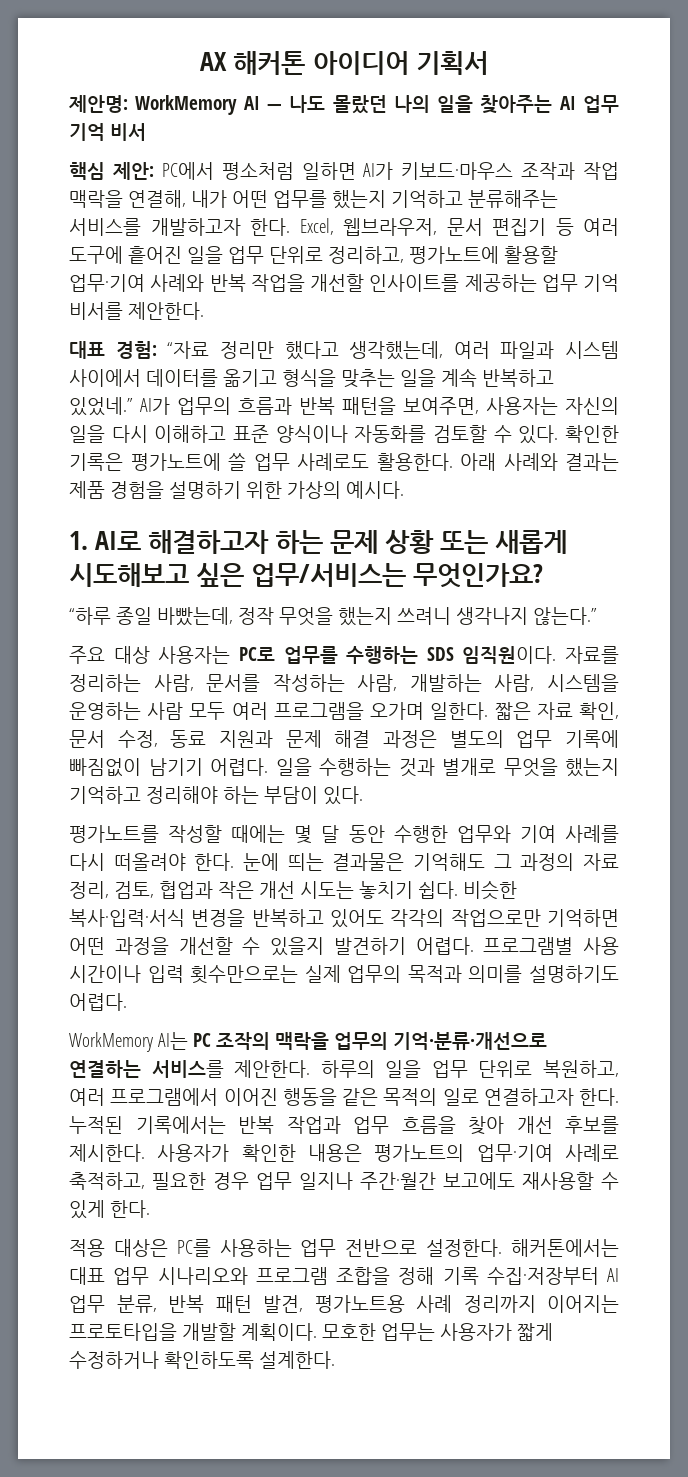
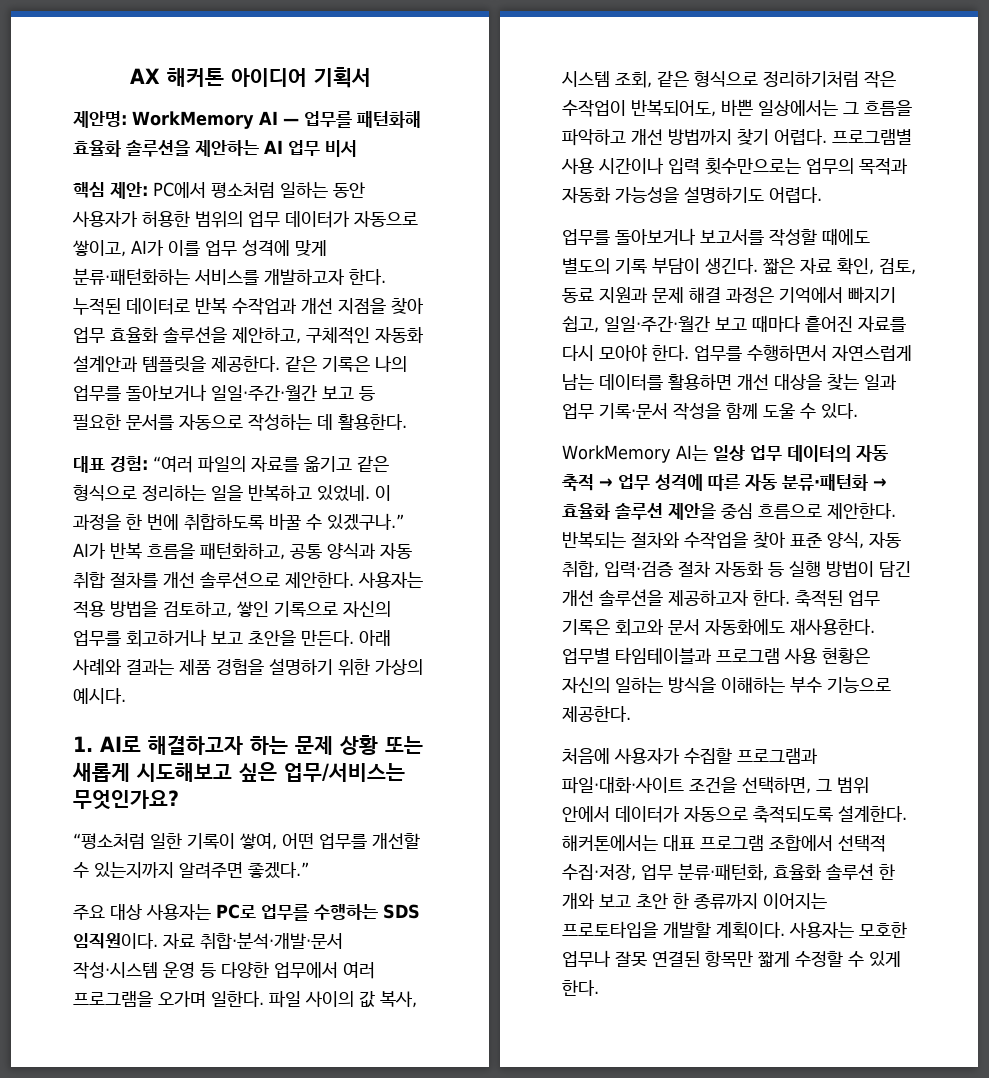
[289,95,619,114] [69,123,105,141] 나도 몰랐던 나의 일을 찾아주는 AI 업무 기억 -> [304,111,421,128] [73,140,320,157] 업무를 패턴화해 효율화 솔루션을 제안하는 AI 업무
[301,162,619,180] [69,190,558,209] [69,218,619,236] [69,246,558,264] [69,274,619,292] [69,302,204,320] [69,341,619,360] [69,368,554,388] [69,397,619,416] [69,425,619,444] [69,453,453,471] 일하면 AI가 키보드·마우스 조작과 작업 맥락을 연결해, 내가 어떤 업무를 했는지 기억하고 분류해주는 서비스를 개발하고자 한다. Excel, 웹브라우저, 문서 편집기 등 여러 도구에 흩어진 일을 업무 단위로 정리하고, 평가노트에 활용할 업무·기여 사례와 반복 작업을 개선할 인사이트를 제공하는 업무 기억 비서를 제안한다. // 대표 경험: “자료 정리만 했다고 생각했는데, 여러 파일과 시스템 사이에서 데이터를 옮기고 형식을 맞추는 일을 계속 반복하고 있었네.” AI가 업무의 흐름과 반복 패턴을 보여주면, 사용자는 자신의 일을 다시 이해하고 표준 양식이나 자동화를 검토할 수 있다. 확인한 기록은 평가노트에 쓸 업무 사례로도 활용한다. -> [280,182,365,198] [72,210,418,228] [73,240,327,257] [73,268,386,286] [73,297,424,315] [73,326,424,344] [73,355,407,372] [73,384,375,401] [73,413,407,431] [73,456,389,473] [73,485,391,502] [73,513,404,531] [73,542,412,560] [73,571,423,588] [73,601,391,618] [73,629,354,647] 일하는 동안 사용자가 허용한 범위의 업무 데이터가 자동으로 쌓이고, AI가 이를 업무 성격에 맞게 분류·패턴화하는 서비스를 개발하고자 한다. 누적된 데이터로 반복 수작업과 개선 지점을 찾아 업무 효율화 솔루션을 제안하고, 구체적인 자동화 설계안과 템플릿을 제공한다. 같은 기록은 나의 업무를 돌아보거나 일일·주간·월간 보고 등 필요한 문서를 자동으로 작성하는 데 활용한다. // 대표 경험: “여러 파일의 자료를 옮기고 같은 형식으로 정리하는 일을 반복하고 있었네. 이 과정을 한 번에 취합하도록 바꿀 수 있겠구나.” AI가 반복 흐름을 패턴화하고, 공통 양식과 자동 취합 절차를 개선 솔루션으로 제안한다. 사용자는 적용 방법을 검토하고, 쌓인 기록으로 자신의 업무를 회고하거나 보고 초안을 만든다.
[69,607,597,626] “하루 종일 바빴는데, 정작 무엇을 했는지 쓰려니 생각나지 않는다.” -> [73,833,420,850] [73,862,309,879] “평소처럼 일한 기록이 쌓여, 어떤 업무를 개선할 수 있는지까지 알려주면 좋겠다.”
[565,646,619,664] [69,674,619,692] [69,702,619,720] [69,730,619,748] [69,758,619,777] [69,786,363,805] [69,825,620,844] [69,853,619,871] [69,880,517,900] [69,909,619,928] [69,937,406,956] 자료를 정리하는 사람, 문서를 작성하는 사람, 개발하는 사람, 시스템을 운영하는 사람 모두 여러 프로그램을 오가며 일한다. 짧은 자료 확인, 문서 수정, 동료 지원과 문제 해결 과정은 별도의 업무 기록에 빠짐없이 남기기 어렵다. 일을 수행하는 것과 별개로 무엇을 했는지 기억하고 정리해야 하는 부담이 있다. // 평가노트를 작성할 때에는 몇 달 동안 수행한 업무와 기여 사례를 다시 떠올려야 한다. 눈에 띄는 결과물은 기억해도 그 과정의 자료 정리, 검토, 협업과 작은 개선 시도는 놓치기 쉽다. 비슷한 복사·입력·서식 변경을 반복하고 있어도 각각의 작업으로만 기억하면 어떤 과정을 개선할 수 있을지 발견하기 -> [163,932,343,949] [73,961,375,979] [73,991,417,1008] [562,70,896,88] [562,99,912,117] [562,129,769,146] 자료 취합·분석·개발·문서 작성·시스템 운영 등 다양한 업무에서 여러 프로그램을 오가며 일한다. 파일 사이의 값 복사, 시스템 조회, 같은 형식으로 정리하기처럼 작은 수작업이 반복되어도, 바쁜 일상에서는 그 흐름을 파악하고 개선 방법까지 찾기
[304,965,341,983] 실제 -> (801, 166) none
[468,965,523,983] 의미를 -> [562,186,679,204] 자동화 가능성을
[69,1032,547,1052] [69,1060,619,1078] [69,1088,619,1106] [69,1116,619,1135] [69,1144,619,1162] [69,1172,619,1190] [69,1200,150,1219] [69,1239,619,1257] [69,1267,619,1285] [69,1295,619,1313] [69,1323,553,1341] [69,1351,335,1369] WorkMemory AI는 PC 조작의 맥락을 업무의 기억·분류·개선으로 연결하는 서비스를 제안한다. 하루의 일을 업무 단위로 복원하고, 여러 프로그램에서 이어진 행동을 같은 목적의 일로 연결하고자 한다. 누적된 기록에서는 반복 작업과 업무 흐름을 찾아 개선 후보를 제시한다. 사용자가 확인한 내용은 평가노트의 업무·기여 사례로 축적하고, 필요한 경우 업무 일지나 주간·월간 보고에도 재사용할 수 있게 한다. // 적용 대상은 PC를 사용하는 업무 전반으로 설정한다. 해커톤에서는 대표 업무 시나리오와 프로그램 조합을 정해 기록 수집·저장부터 AI 업무 분류, 반복 패턴 발견, 평가노트용 사례 정리까지 이어지는 프로토타입을 개발할 계획이다. 모호한 업무는 사용자가 짧게 수정하거나 확인하도록 설계한다. -> [562,228,870,246] [562,258,916,275] [562,286,896,303] [562,315,906,333] [562,344,912,362] [562,374,897,391] [562,402,858,420] [562,445,888,463] [562,474,887,491] [562,503,896,520] [562,531,901,549] [562,560,911,578] [562,589,880,607] [562,618,875,636] [562,647,870,664] [562,677,891,693] [562,706,631,722] [562,748,818,764] [562,776,869,794] [562,805,907,823] [562,834,886,852] [562,863,895,881] [562,893,827,909] [562,921,907,939] [562,950,901,968] [562,980,599,996] 업무를 돌아보거나 보고서를 작성할 때에도 별도의 기록 부담이 생긴다. 짧은 자료 확인, 검토, 동료 지원과 문제 해결 과정은 기억에서 빠지기 쉽고, 일일·주간·월간 보고 때마다 흩어진 자료를 다시 모아야 한다. 업무를 수행하면서 자연스럽게 남는 데이터를 활용하면 개선 대상을 찾는 일과 업무 기록·문서 작성을 함께 도울 수 있다. // WorkMemory AI는 일상 업무 데이터의 자동 축적 → 업무 성격에 따른 자동 분류·패턴화 → 효율화 솔루션 제안을 중심 흐름으로 제안한다. 반복되는 절차와 수작업을 찾아 표준 양식, 자동 취합, 입력·검증 절차 자동화 등 실행 방법이 담긴 개선 솔루션을 제공하고자 한다. 축적된 업무 기록은 회고와 문서 자동화에도 재사용한다. 업무별 타임테이블과 프로그램 사용 현황은 자신의 일하는 방식을 이해하는 부수 기능으로 제공한다. // 처음에 사용자가 수집할 프로그램과 파일·대화·사이트 조건을 선택하면, 그 범위 안에서 데이터가 자동으로 축적되도록 설계한다. 해커톤에서는 대표 프로그램 조합에서 선택적 수집·저장, 업무 분류·패턴화, 효율화 솔루션 한 개와 보고 초안 한 종류까지 이어지는 프로토타입을 개발할 계획이다. 사용자는 모호한 업무나 잘못 연결된 항목만 짧게 수정할 수 있게 한다.

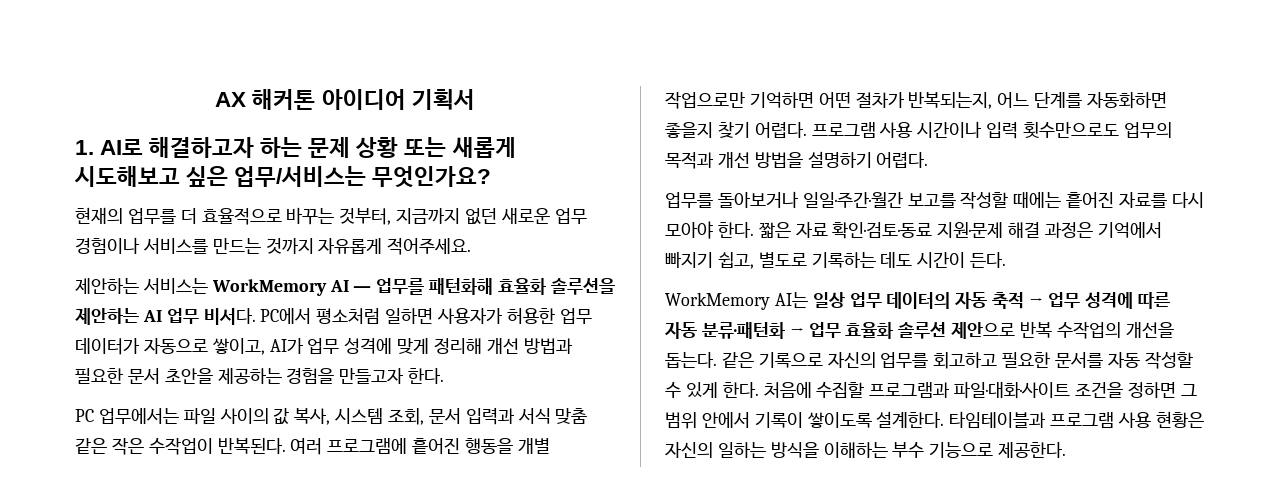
[73,111,421,129] [73,140,357,157] [73,182,365,199] [72,210,418,228] [73,240,327,257] [73,268,386,286] [73,297,424,315] [73,326,424,344] [73,355,407,372] [73,384,375,401] [73,413,407,431] [73,456,389,473] [73,485,391,502] [73,513,404,531] [73,542,412,560] [73,571,423,588] [73,601,391,618] [73,629,391,647] [72,658,423,676] [73,688,126,704] // 제안명: WorkMemory AI — 업무를 패턴화해 효율화 솔루션을 제안하는 AI 업무 비서 // 핵심 제안: PC에서 평소처럼 일하는 동안 사용자가 허용한 범위의 업무 데이터가 자동으로 쌓이고, AI가 이를 업무 성격에 맞게 분류·패턴화하는 서비스를 개발하고자 한다. 누적된 데이터로 반복 수작업과 개선 지점을 찾아 업무 효율화 솔루션을 제안하고, 구체적인 자동화 설계안과 템플릿을 제공한다. 같은 기록은 나의 업무를 돌아보거나 일일·주간·월간 보고 등 필요한 문서를 자동으로 작성하는 데 활용한다. // 대표 경험: “여러 파일의 자료를 옮기고 같은 형식으로 정리하는 일을 반복하고 있었네. 이 과정을 한 번에 취합하도록 바꿀 수 있겠구나.” AI가 반복 흐름을 패턴화하고, 공통 양식과 자동 취합 절차를 개선 솔루션으로 제안한다. 사용자는 적용 방법을 검토하고, 쌓인 기록으로 자신의 업무를 회고하거나 보고 초안을 만든다. 아래 사례와 결과는 제품 경험을 설명하기 위한 가상의 예시다. -> (475, 99) none
[73,833,420,850] [73,862,309,879] [73,904,420,921] [73,932,343,949] [73,961,375,979] [73,991,264,1007] “평소처럼 일한 기록이 쌓여, 어떤 업무를 개선할 수 있는지까지 알려주면 좋겠다.” // 주요 대상 사용자는 PC로 업무를 수행하는 SDS 임직원이다. 자료 취합·분석·개발·문서 작성·시스템 운영 등 다양한 업무에서 여러 프로그램을 오가며 일한다. -> [75,207,587,225] [75,237,472,255] [75,278,615,296] [75,307,592,325] [75,338,573,355] [75,368,445,384] [75,408,179,424] 현재의 업무를 더 효율적으로 바꾸는 것부터, 지금까지 없던 새로운 업무 경험이나 서비스를 만드는 것까지 자유롭게 적어주세요. // 제안하는 서비스는 WorkMemory AI — 업무를 패턴화해 효율화 솔루션을 제안하는 AI 업무 비서다. PC에서 평소처럼 일하면 사용자가 허용한 업무 데이터가 자동으로 쌓이고, AI가 업무 성격에 맞게 정리해 개선 방법과 필요한 문서 초안을 제공하는 경험을 만들고자 한다. // PC 업무에서는
[657,70,896,88] [562,99,912,117] [562,129,732,146] 같은 형식으로 정리하기처럼 작은 수작업이 반복되어도, 바쁜 일상에서는 그 흐름을 파악하고 개선 방법까지 -> [428,408,588,425] [75,437,550,455] [665,91,1168,109] [665,122,713,138] 문서 입력과 서식 맞춤 같은 작은 수작업이 반복된다. 여러 프로그램에 흩어진 행동을 개별 작업으로만 기억하면 어떤 절차가 반복되는지, 어느 단계를 자동화하면 좋을지
[832,129,912,145] 프로그램별 -> [811,122,876,138] 프로그램
[705,158,801,174] 횟수만으로는 -> [1023,122,1120,138] 횟수만으로도
[562,186,764,204] 자동화 가능성을 설명하기도 -> [717,151,872,168] 개선 방법을 설명하기
[700,228,870,246] [562,258,916,275] [562,287,684,303] 보고서를 작성할 때에도 별도의 기록 부담이 생긴다. 짧은 자료 확인, 검토, 동료 지원과 문제 -> [802,191,1204,209] [665,221,1004,239] 일일·주간·월간 보고를 작성할 때에는 흩어진 자료를 다시 모아야 한다. 짧은 자료 확인·검토·동료 지원·문제
[604,315,906,332] [562,344,912,362] [562,374,897,391] [562,402,858,420] 일일·주간·월간 보고 때마다 흩어진 자료를 다시 모아야 한다. 업무를 수행하면서 자연스럽게 남는 데이터를 활용하면 개선 대상을 찾는 일과 업무 기록·문서 작성을 함께 도울 수 있다. -> [758,252,1007,268] 별도로 기록하는 데도 시간이 든다.
[562,503,896,520] [562,531,901,549] [562,560,911,578] [562,589,880,607] [562,618,875,636] [562,648,610,664] 효율화 솔루션 제안을 중심 흐름으로 제안한다. 반복되는 절차와 수작업을 찾아 표준 양식, 자동 취합, 입력·검증 절차 자동화 등 실행 방법이 담긴 개선 솔루션을 제공하고자 한다. 축적된 업무 기록은 회고와 문서 자동화에도 재사용한다. 업무별 -> [808,321,1174,339] [665,351,1193,369] [665,381,1197,399] [665,411,945,429] 업무 효율화 솔루션 제안으로 반복 수작업의 개선을 돕는다. 같은 기록으로 자신의 업무를 회고하고 필요한 문서를 자동 작성할 수 있게 한다. 처음에 수집할 프로그램과 파일·대화·사이트 조건을 정하면 그 범위 안에서 기록이 쌓이도록 설계한다.
[562,748,818,764] [562,776,869,794] [562,805,907,823] [562,834,886,852] [562,863,895,881] [562,893,827,909] [562,921,907,939] [562,950,901,968] [562,980,599,996] // 처음에 사용자가 수집할 프로그램과 파일·대화·사이트 조건을 선택하면, 그 범위 안에서 데이터가 자동으로 축적되도록 설계한다. 해커톤에서는 대표 프로그램 조합에서 선택적 수집·저장, 업무 분류·패턴화, 효율화 솔루션 한 개와 보고 초안 한 종류까지 이어지는 프로토타입을 개발할 계획이다. 사용자는 모호한 업무나 잘못 연결된 항목만 짧게 수정할 수 있게 한다. -> (1067, 450) none

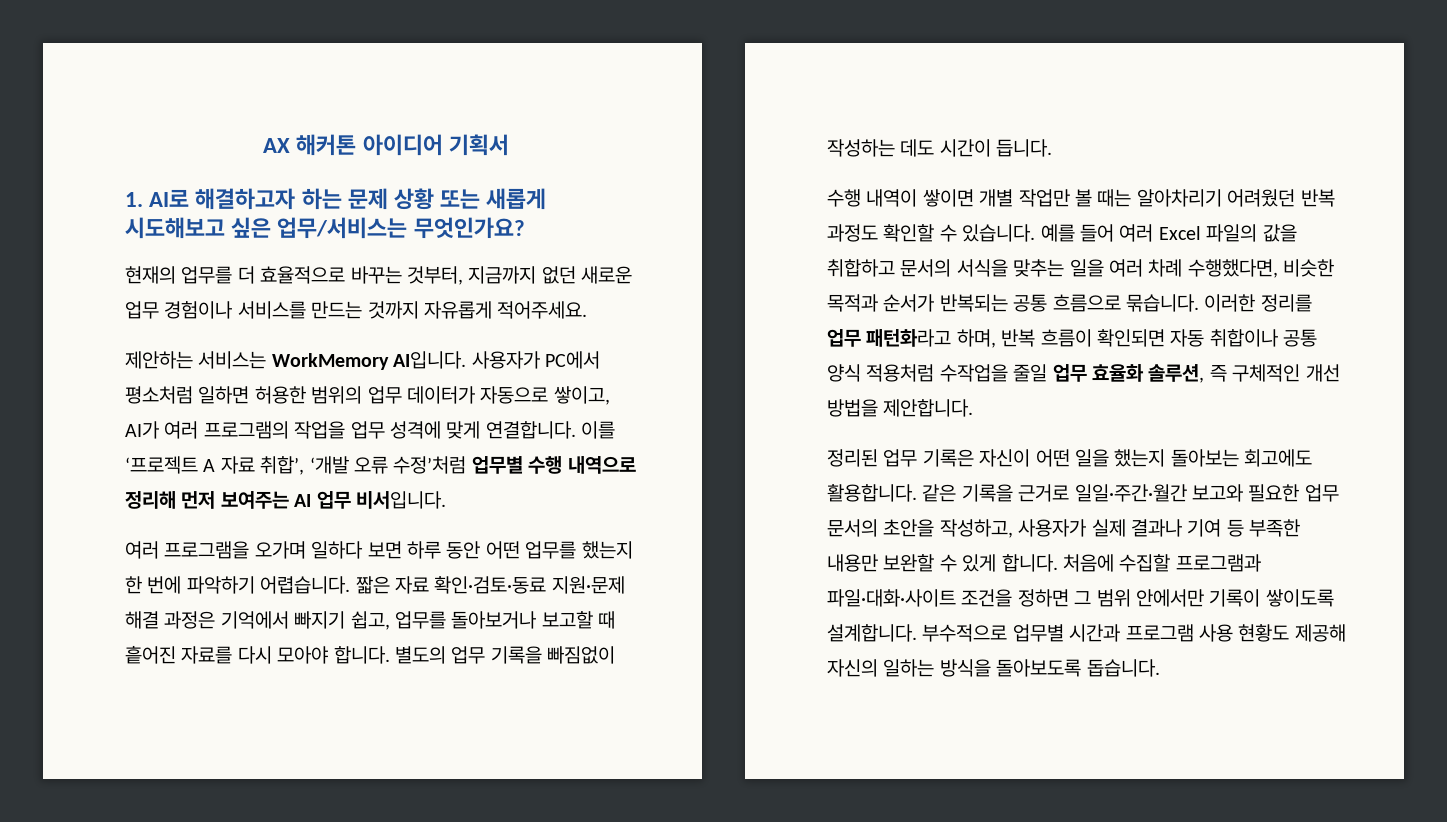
[329,278,615,295] [75,308,256,325] AI — 업무를 패턴화해 효율화 솔루션을 제안하는 AI 업무 비서다. -> [393,351,540,369] AI입니다. 사용자가
[437,307,555,325] 사용자가 허용한 -> [254,386,363,404] 허용한 범위의
[307,338,573,354] [75,368,445,384] [75,408,588,425] [75,437,550,455] [665,91,1168,109] [665,121,1172,139] [665,151,929,169] [665,191,1204,209] [665,221,754,239] 업무 성격에 맞게 정리해 개선 방법과 필요한 문서 초안을 제공하는 경험을 만들고자 한다. // PC 업무에서는 파일 사이의 값 복사, 시스템 조회, 문서 입력과 서식 맞춤 같은 작은 수작업이 반복된다. 여러 프로그램에 흩어진 행동을 개별 작업으로만 기억하면 어떤 절차가 반복되는지, 어느 단계를 자동화하면 좋을지 찾기 어렵다. 프로그램 사용 시간이나 입력 횟수만으로도 업무의 목적과 개선 방법을 설명하기 어렵다. // 업무를 돌아보거나 일일·주간·월간 보고를 작성할 때에는 흩어진 자료를 다시 모아야 한다. -> [164,421,616,439] [125,456,636,475] [125,491,446,509] [125,541,633,559] [125,576,351,594] 여러 프로그램의 작업을 업무 성격에 맞게 연결합니다. 이를 ‘프로젝트 A 자료 취합’, ‘개발 오류 수정’처럼 업무별 수행 내역으로 정리해 먼저 보여주는 AI 업무 비서입니다. // 여러 프로그램을 오가며 일하다 보면 하루 동안 어떤 업무를 했는지 한 번에 파악하기 어렵습니다.
[758,252,1007,268] [665,292,1170,310] [664,321,1174,339] [665,351,1193,369] 별도로 기록하는 데도 시간이 든다. // WorkMemory AI는 일상 업무 데이터의 자동 축적 → 업무 성격에 따른 자동 분류·패턴화 → 업무 효율화 솔루션 제안으로 반복 수작업의 개선을 돕는다. 같은 기록으로 자신의 업무를 회고하고 필요한 문서를 자동 작성할 -> [395,611,616,629] [125,645,616,664] [827,139,1053,157] [827,189,1335,207] [827,224,1297,242] [827,259,1335,278] [827,294,1312,312] [827,329,1318,348] [827,364,1340,383] [827,399,974,417] [827,449,1313,467] [827,484,1339,502] [827,519,1301,538] [827,554,935,572] 업무를 돌아보거나 보고할 때 흩어진 자료를 다시 모아야 합니다. 별도의 업무 기록을 빠짐없이 작성하는 데도 시간이 듭니다. // 수행 내역이 쌓이면 개별 작업만 볼 때는 알아차리기 어려웠던 반복 과정도 확인할 수 있습니다. 예를 들어 여러 Excel 파일의 값을 취합하고 문서의 서식을 맞추는 일을 여러 차례 수행했다면, 비슷한 목적과 순서가 반복되는 공통 흐름으로 묶습니다. 이러한 정리를 업무 패턴화라고 하며, 반복 흐름이 확인되면 자동 취합이나 공통 양식 적용처럼 수작업을 줄일 업무 효율화 솔루션, 즉 구체적인 개선 방법을 제안합니다. // 정리된 업무 기록은 자신이 어떤 일을 했는지 돌아보는 회고에도 활용합니다. 같은 기록을 근거로 일일·주간·월간 보고와 필요한 업무 문서의 초안을 작성하고, 사용자가 실제 결과나 기여 등 부족한 내용만 보완할
[722,382,759,398] 한다. -> [1001,554,1058,572] 합니다.
[701,412,750,428] 안에서 -> [1136,589,1204,607] 안에서만
[876,411,1204,428] [665,442,1067,458] 설계한다. 타임테이블과 프로그램 사용 현황은 자신의 일하는 방식을 이해하는 부수 기능으로 제공한다. -> [827,624,1346,642] [827,659,1160,677] 설계합니다. 부수적으로 업무별 시간과 프로그램 사용 현황도 제공해 자신의 일하는 방식을 돌아보도록 돕습니다.

